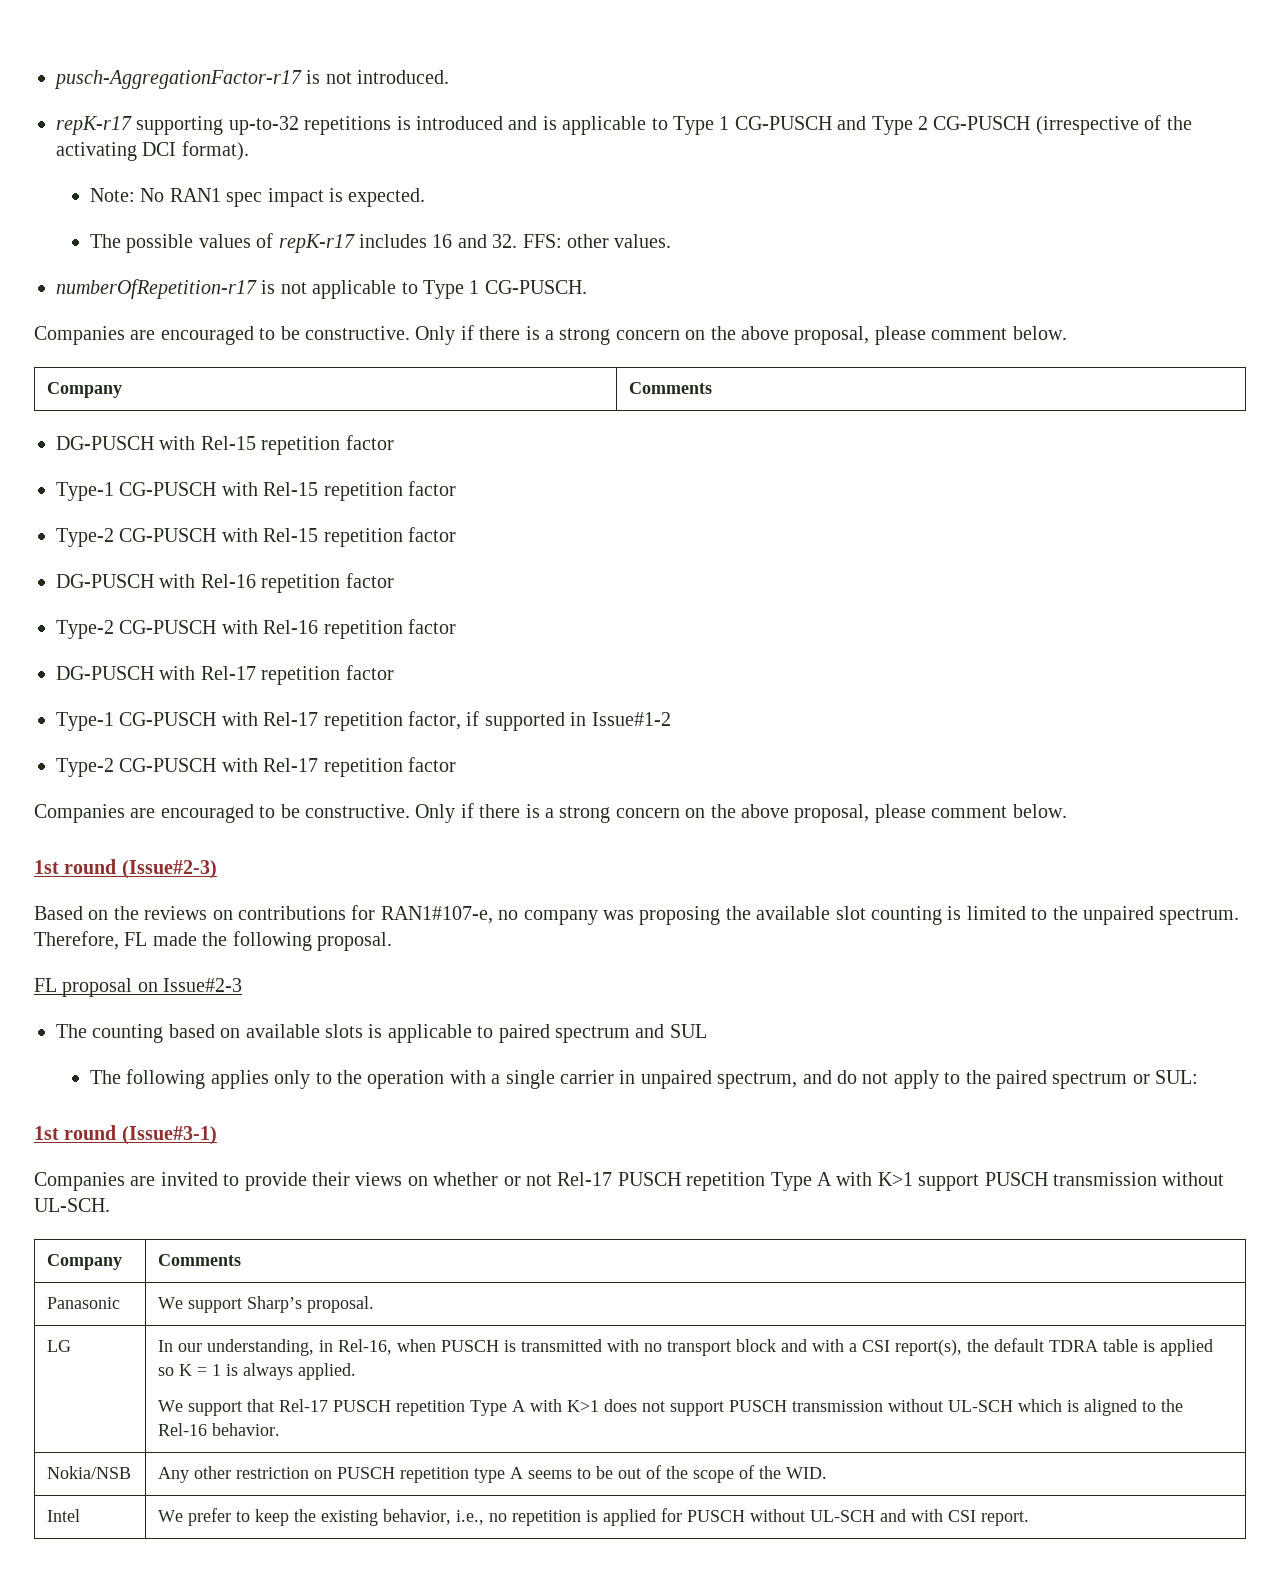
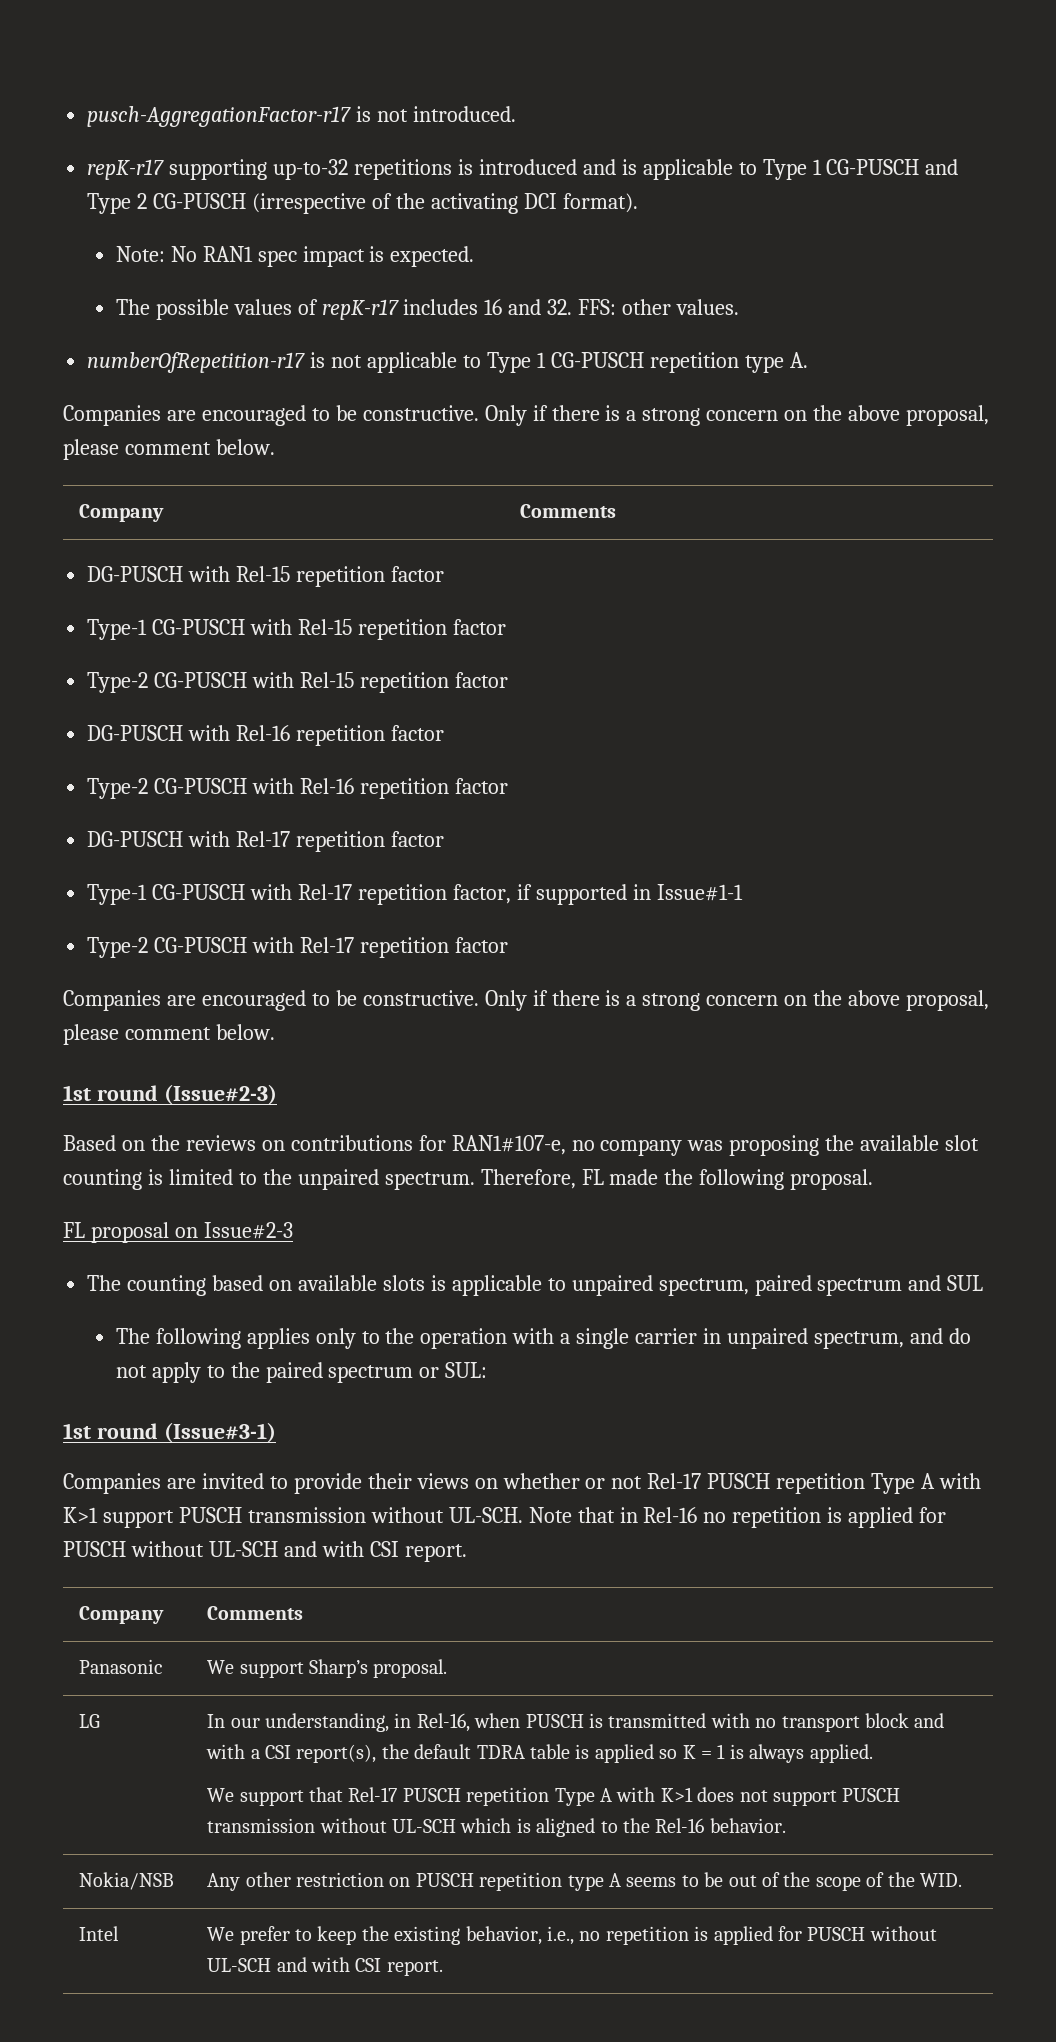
[484,280,587,294] CG-PUSCH. -> [550,352,808,373] CG-PUSCH repetition type A.
[591,712,671,726] Issue#1-2 -> [656,884,743,901] Issue#1-1
(494, 1032) none -> [571,1275,749,1296] unpaired spectrum,
(110, 1205) none -> [528,1507,947,1528] [63,1541,467,1562] Note that in Rel-16 no repetition is applied for PUSCH without UL-SCH and with CSI report.

